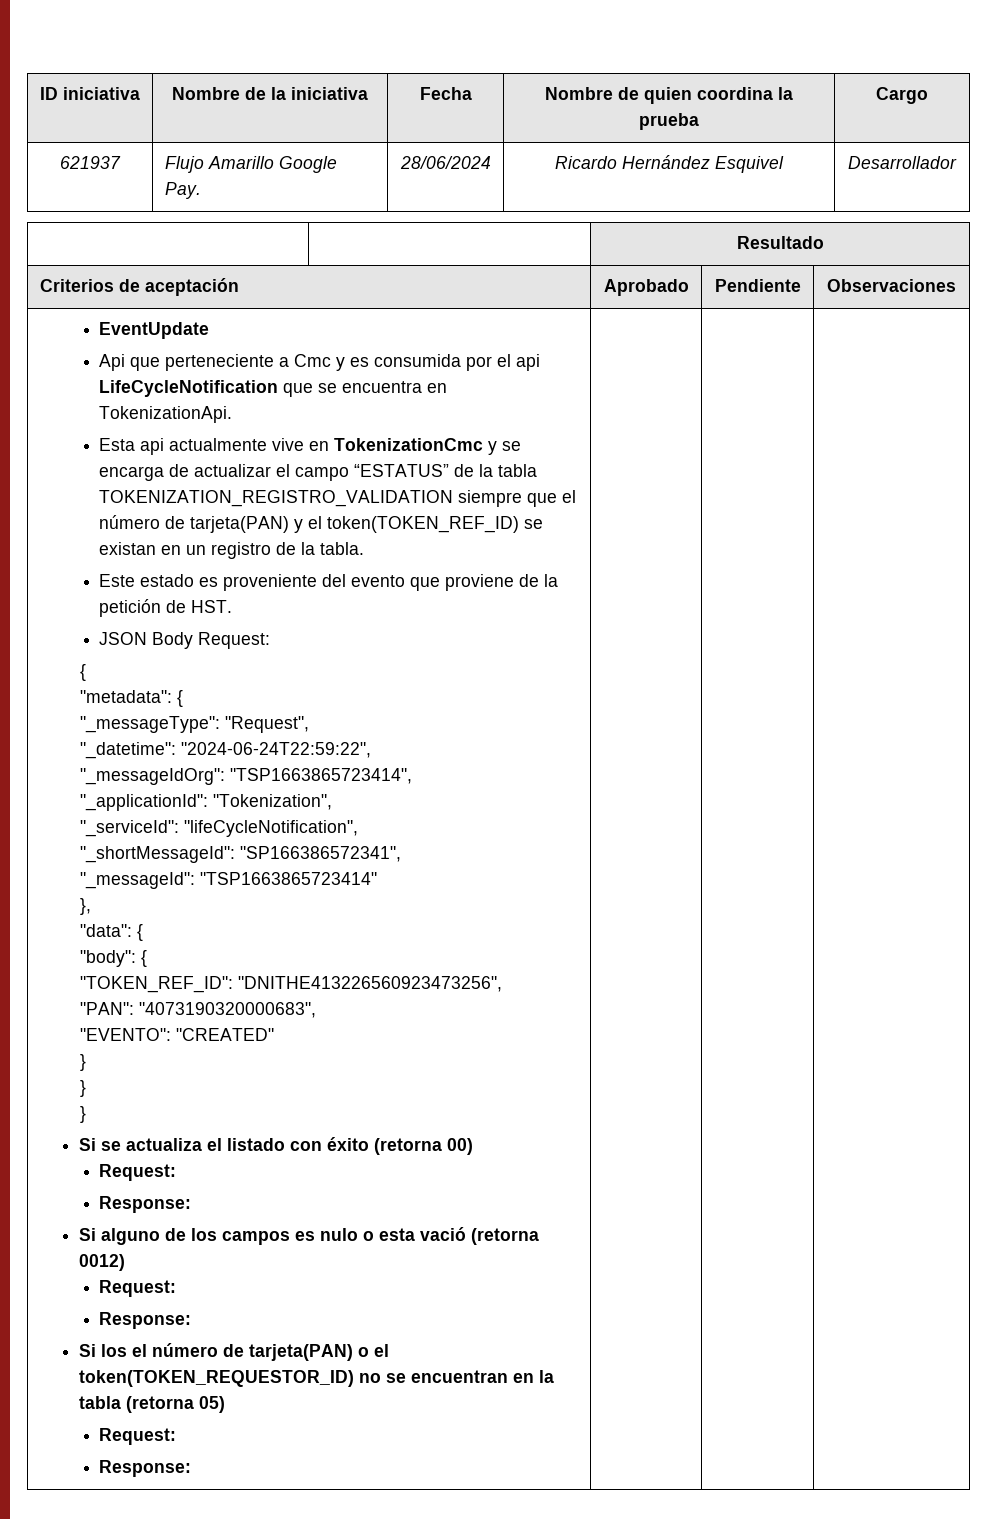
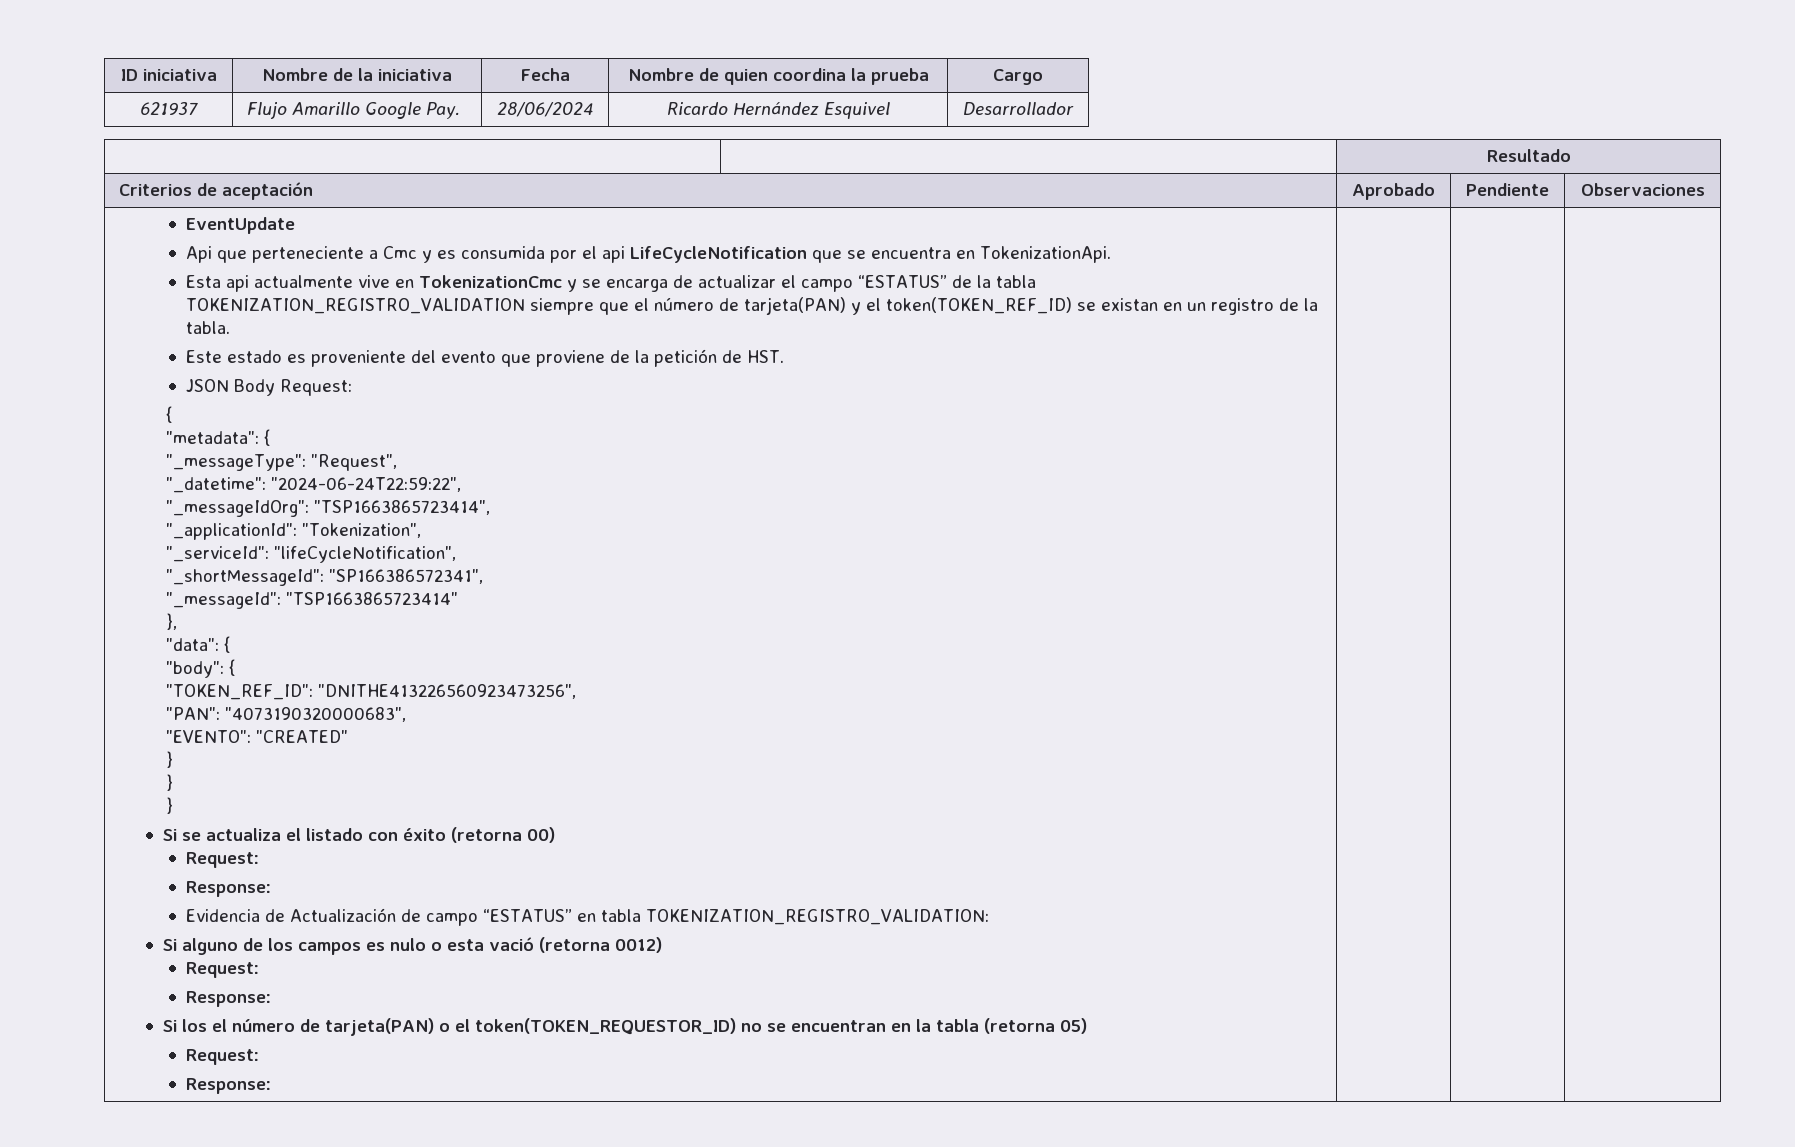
(192, 1204) none -> [185,908,989,926] // Evidencia de Actualización de campo “ESTATUS” en tabla TOKENIZATION_REGISTRO_VALIDATION:

